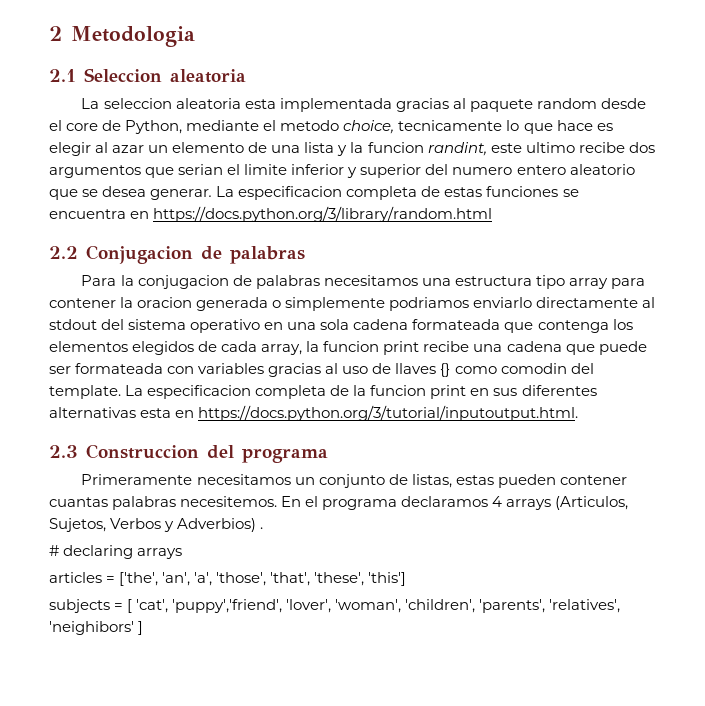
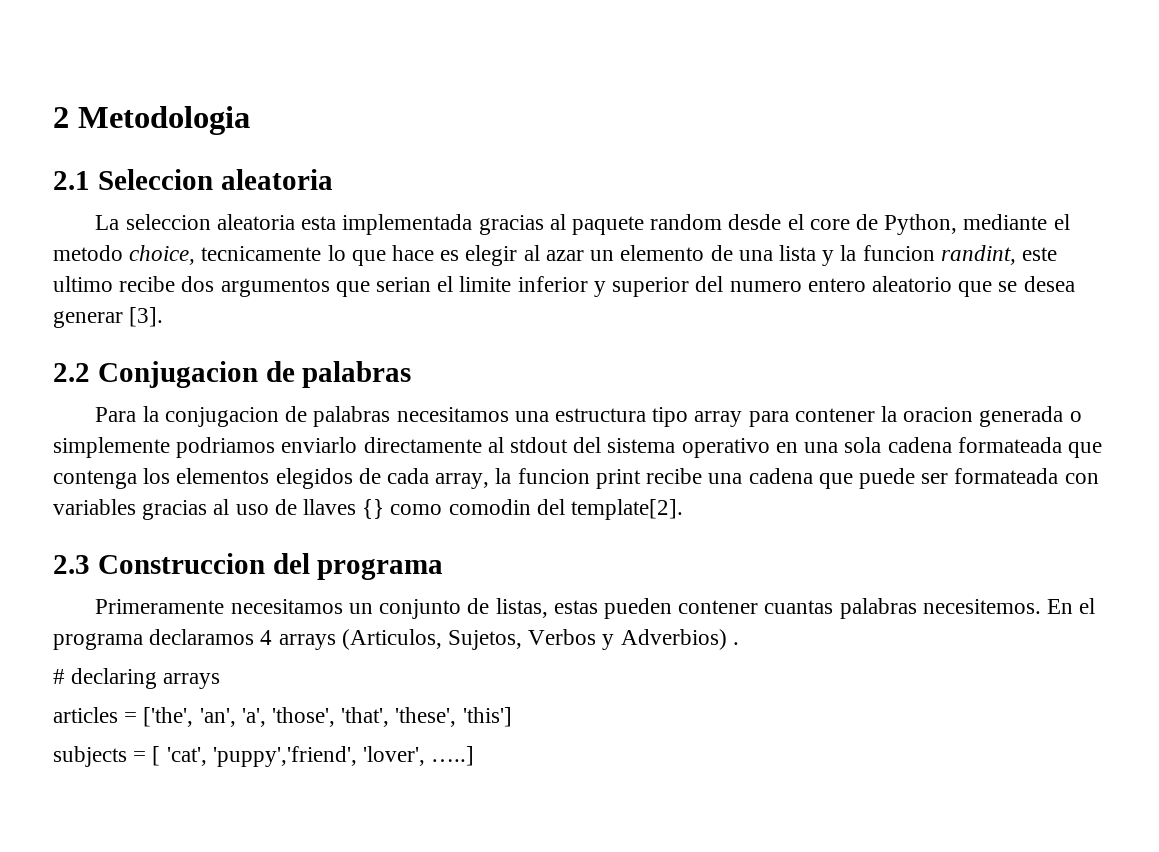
[150,186,579,200] [49,206,493,222] generar. La especificacion completa de estas funciones se encuentra en https://docs.python.org/3/library/random.html -> [53,307,164,328] generar [3].
[49,385,597,399] [49,405,579,421] template. La especificacion completa de la funcion print en sus diferentes alternativas esta en https://docs.python.org/3/tutorial/inputoutput.html. -> [571,499,684,520] template[2].
[335,599,621,613] [49,621,144,635] 'woman', 'children', 'parents', 'relatives', 'neighibors' ] -> [431,746,475,766] …..]

